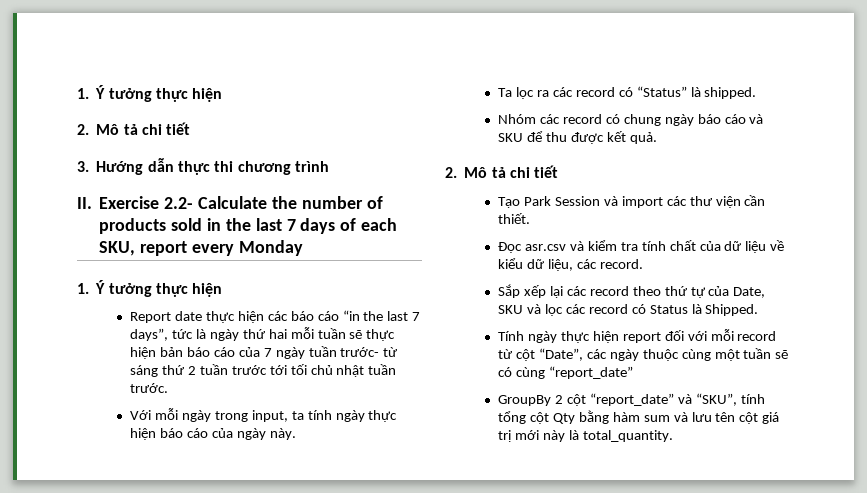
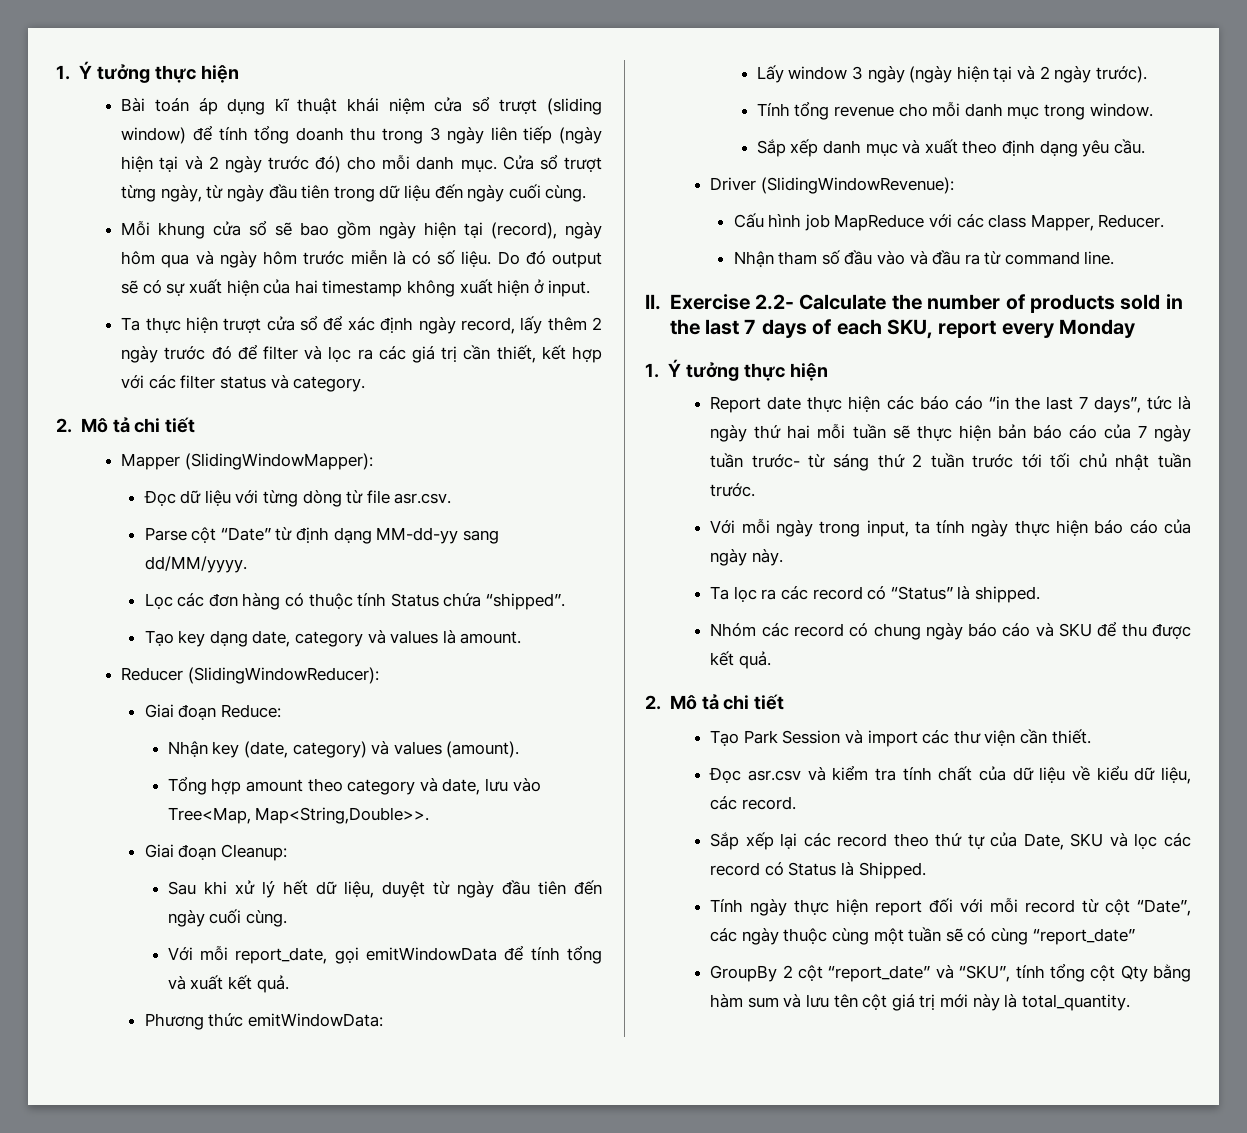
[77,85,223,102] [77,122,191,135] [77,158,329,175] 1. Ý tưởng thực hiện // 2. Mô tả chi tiết // 3. Hướng dẫn thực thi chương trình -> [56,61,240,83] [121,97,602,115] [121,126,602,144] [121,155,602,173] [121,184,587,202] [121,221,602,239] [121,250,603,268] [121,279,591,297] [121,316,602,334] [121,345,602,363] [121,375,366,392] [56,417,196,433] [121,453,373,470] [143,490,452,507] [144,527,499,544] [144,556,247,573] [144,593,565,610] [144,630,522,647] [121,667,379,684] [144,704,281,720] [167,741,520,758] [167,777,541,795] [167,807,430,824] [144,844,287,861] [167,880,602,898] [167,909,288,927] [167,946,602,964] [167,975,289,993] [144,1013,383,1030] [756,65,1147,83] [756,102,1153,120] [756,139,1145,157] [710,177,954,194] [733,213,1165,231] [733,250,1115,267] 1. Ý tưởng thực hiện // Bài toán áp dụng kĩ thuật khái niệm cửa sổ trượt (sliding window) để tính tổng doanh thu trong 3 ngày liên tiếp (ngày hiện tại và 2 ngày trước đó) cho mỗi danh mục. Cửa sổ trượt từng ngày, từ ngày đầu tiên trong dữ liệu đến ngày cuối cùng. // Mỗi khung cửa sổ sẽ bao gồm ngày hiện tại (record), ngày hôm qua và ngày hôm trước miễn là có số liệu. Do đó output sẽ có sự xuất hiện của hai timestamp không xuất hiện ở input. // Ta thực hiện trượt cửa sổ để xác định ngày record, lấy thêm 2 ngày trước đó để filter và lọc ra các giá trị cần thiết, kết hợp với các filter status và category. // 2. Mô tả chi tiết // Mapper (SlidingWindowMapper): // Đọc dữ liệu với từng dòng từ file asr.csv. // Parse cột “Date” từ định dạng MM-dd-yy sang dd/MM/yyyy. // Lọc các đơn hàng có thuộc tính Status chứa “shipped”. // Tạo key dạng date, category và values là amount. // Reducer (SlidingWindowReducer): // Giai đoạn Reduce: // Nhận key (date, category) và values (amount). // Tổng hợp amount theo category và date, lưu vào Tree<Map, Map<String,Double>>. // Giai đoạn Cleanup: // Sau khi xử lý hết dữ liệu, duyệt từ ngày đầu tiên đến ngày cuối cùng. // Với mỗi report_date, gọi emitWindowData để tính tổng và xuất kết quả. // Phương thức emitWindowData: // Lấy window 3 ngày (ngày hiện tại và 2 ngày trước). // Tính tổng revenue cho mỗi danh mục trong window. // Sắp xếp danh mục và xuất theo định dạng yêu cầu. // Driver (SlidingWindowRevenue): // Cấu hình job MapReduce với các class Mapper, Reducer. // Nhận tham số đầu vào và đầu ra từ command line.

